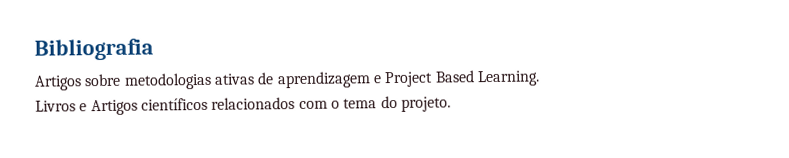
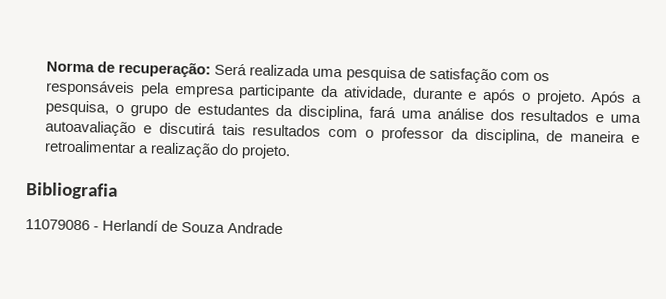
[34,38,154,61] [34,70,540,91] [35,95,451,116] Bibliografia // Artigos sobre metodologias ativas de aprendizagem e Project Based Learning. // Livros e Artigos científicos relacionados com o tema do projeto. -> [46,60,550,84] [46,80,642,106] [45,100,641,124] [45,120,640,145] [44,140,292,160] [25,182,118,200] [25,219,284,235] Norma de recuperação: Será realizada uma pesquisa de satisfação com os responsáveis pela empresa participante da atividade, durante e após o projeto. Após a pesquisa, o grupo de estudantes da disciplina, fará uma análise dos resultados e uma autoavaliação e discutirá tais resultados com o professor da disciplina, de maneira e retroalimentar a realização do projeto. // Bibliografia // 11079086 - Herlandí de Souza Andrade

